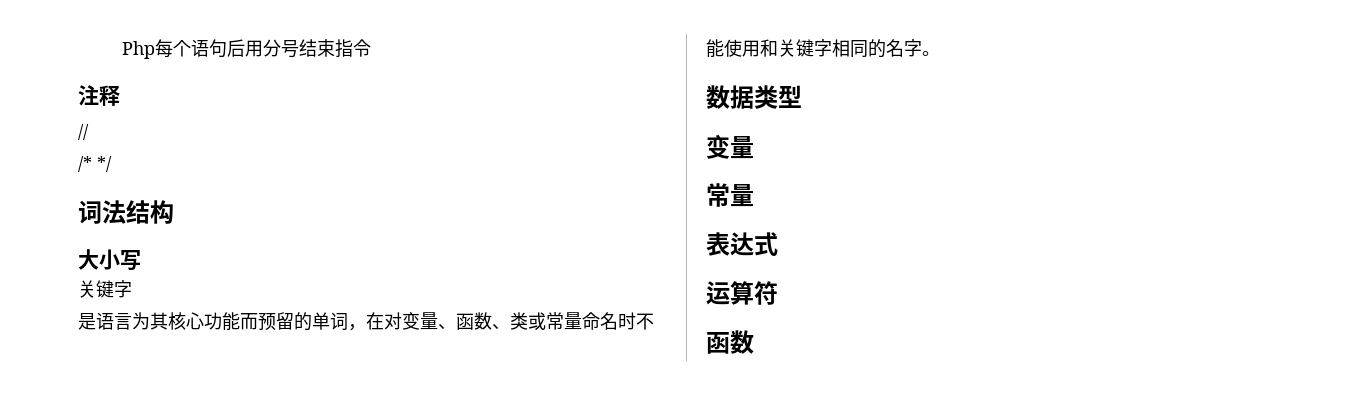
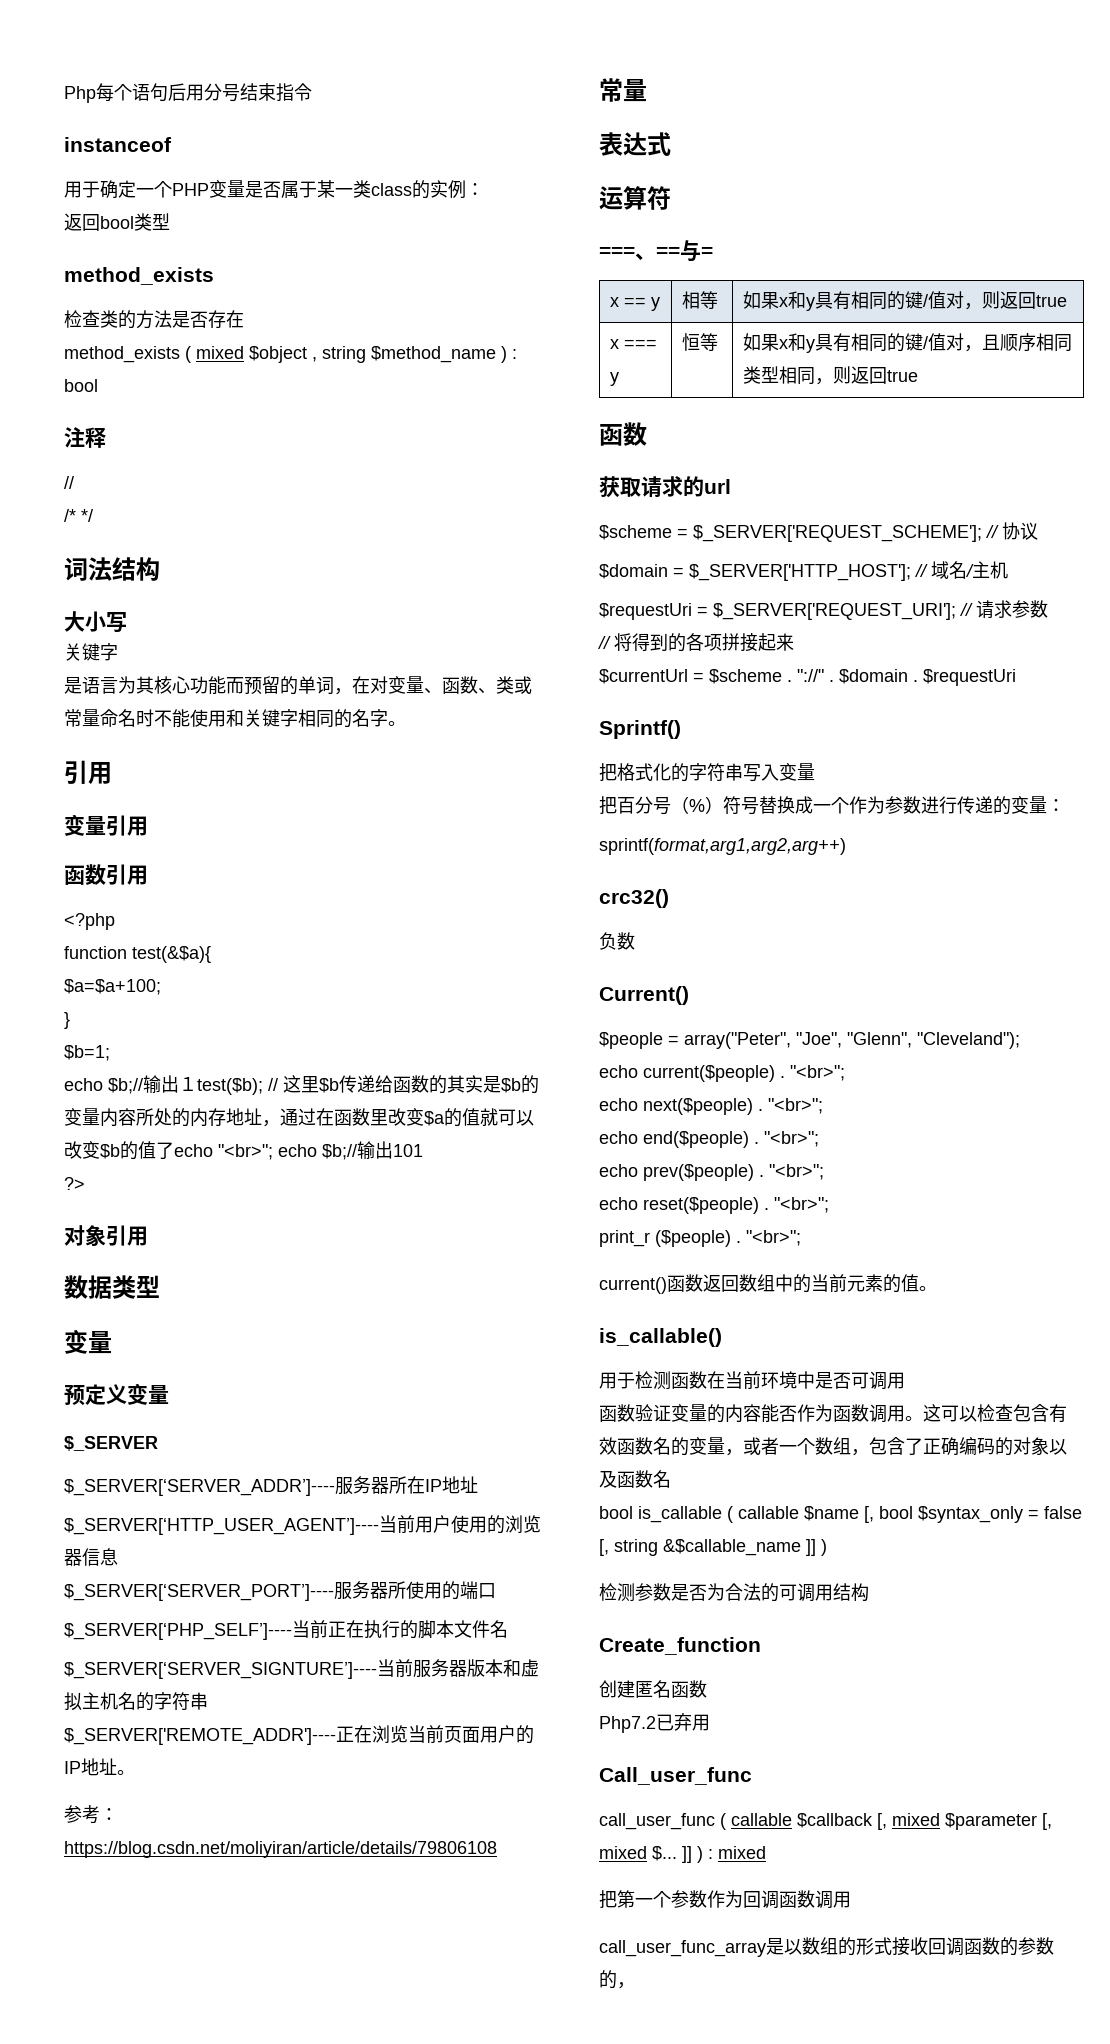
(371, 48) none -> [64,137,172,152] [64,180,484,199] [64,213,170,231] [64,267,214,285] [64,310,244,329] [64,346,517,363] [64,379,98,392] // instanceof // 用于确定一个PHP变量是否属于某一类class的实例： // 返回bool类型 // method_exists // 检查类的方法是否存在 // method_exists ( mixed $object , string $method_name ) : bool
[706,85,802,109] [706,134,754,159] [706,183,754,207] [706,232,778,256] [706,281,778,305] [706,330,754,354] 数据类型 // 变量 // 常量 // 表达式 // 运算符 // 函数 -> [64,760,112,784] [64,814,148,836] [64,864,148,885] [64,913,115,930] [64,946,211,963] [64,979,161,995] [64,1012,70,1029] [64,1045,110,1061] [64,1075,539,1095] [64,1108,534,1127] [64,1141,423,1160] [64,1177,85,1190] [64,1225,148,1246] [64,1275,160,1299] [64,1329,112,1354] [64,1383,169,1406] [64,1436,158,1451] [64,1476,478,1496] [64,1515,541,1535] [64,1548,118,1566] [64,1581,496,1601] [64,1620,508,1640] [64,1659,539,1679] [64,1692,208,1711] [64,1725,534,1745] [64,1758,135,1776] [64,1805,118,1824] [64,1841,497,1858] [599,78,647,102] [599,132,671,156] [599,186,671,210] [599,240,713,262] [610,297,661,311] [682,291,719,309] [743,291,1068,311] [610,339,658,349] [610,372,620,386] [682,333,719,351] [743,333,1073,353] [743,366,919,385] [599,422,647,446] [599,476,731,498] [599,522,1038,542] [599,561,1008,581] [599,600,1048,620] [597,633,794,652] [599,669,1016,686] [599,720,681,739] [599,763,815,782] [599,796,1065,815] [599,838,846,855] [599,889,669,908] [599,932,635,950] [599,986,689,1005] [599,1032,1020,1049] [599,1065,845,1082] [599,1098,823,1115] [599,1131,819,1148] [599,1164,824,1181] [599,1197,829,1214] [599,1230,801,1247] [599,1274,937,1294] [599,1328,722,1347] [599,1371,905,1390] [599,1404,1067,1423] [599,1437,1067,1456] [599,1470,671,1488] [599,1506,1082,1523] [599,1539,827,1556] [599,1583,869,1602] [599,1637,761,1655] [599,1680,707,1698] [599,1713,710,1733] [599,1767,752,1785] [599,1813,1052,1830] [599,1846,766,1863] [599,1890,851,1909] [599,1937,1054,1957] [599,1970,635,1989] 引用 // 变量引用 // 函数引用 // <?php // function test(&$a){ // $a=$a+100; // } // $b=1; // echo $b;//输出１test($b); // 这里$b传递给函数的其实是$b的变量内容所处的内存地址，通过在函数里改变$a的值就可以改变$b的值了echo "<br>"; echo $b;//输出101 // ?> // 对象引用 // 数据类型 // 变量 // 预定义变量 // $_SERVER // $_SERVER[‘SERVER_ADDR’]----服务器所在IP地址 // $_SERVER[‘HTTP_USER_AGENT’]----当前用户使用的浏览器信息 // $_SERVER[‘SERVER_PORT’]----服务器所使用的端口 // $_SERVER[‘PHP_SELF’]----当前正在执行的脚本文件名 // $_SERVER[‘SERVER_SIGNTURE’]----当前服务器版本和虚拟主机名的字符串 // $_SERVER['REMOTE_ADDR']----正在浏览当前页面用户的IP地址。 // 参考：https://blog.csdn.net/moliyiran/article/details/79806108 // 常量 // 表达式 // 运算符 // ===、==与= // x == y | 相等 | 如果x和y具有相同的键/值对，则返回true // x === y | 恒等 | 如果x和y具有相同的键/值对，且顺序相同类型相同，则返回true // 函数 // 获取请求的url // $scheme = $_SERVER['REQUEST_SCHEME']; // 协议 // $domain = $_SERVER['HTTP_HOST']; // 域名/主机 // $requestUri = $_SERVER['REQUEST_URI']; // 请求参数 // // 将得到的各项拼接起来 // $currentUrl = $scheme . "://" . $domain . $requestUri // Sprintf() // 把格式化的字符串写入变量 // 把百分号（%）符号替换成一个作为参数进行传递的变量： // sprintf(format,arg1,arg2,arg++) // crc32() // 负数 // Current() // $people = array("Peter", "Joe", "Glenn", "Cleveland"); // echo current($people) . "<br>"; // echo next($people) . "<br>"; // echo end($people) . "<br>"; // echo prev($people) . "<br>"; // echo reset($people) . "<br>"; // print_r ($people) . "<br>"; // current()函数返回数组中的当前元素的值。 // is_callable() // 用于检测函数在当前环境中是否可调用 // 函数验证变量的内容能否作为函数调用。这可以检查包含有效函数名的变量，或者一个数组，包含了正确编码的对象以及函数名 // bool is_callable ( callable $name [, bool $syntax_only = false [, string &$callable_name ]] ) // 检测参数是否为合法的可调用结构 // Create_function // 创建匿名函数 // Php7.2已弃用 // Call_user_func // call_user_func ( callable $callback [, mixed $parameter [, mixed $... ]] ) : mixed // 把第一个参数作为回调函数调用 // call_user_func_array是以数组的形式接收回调函数的参数的，

